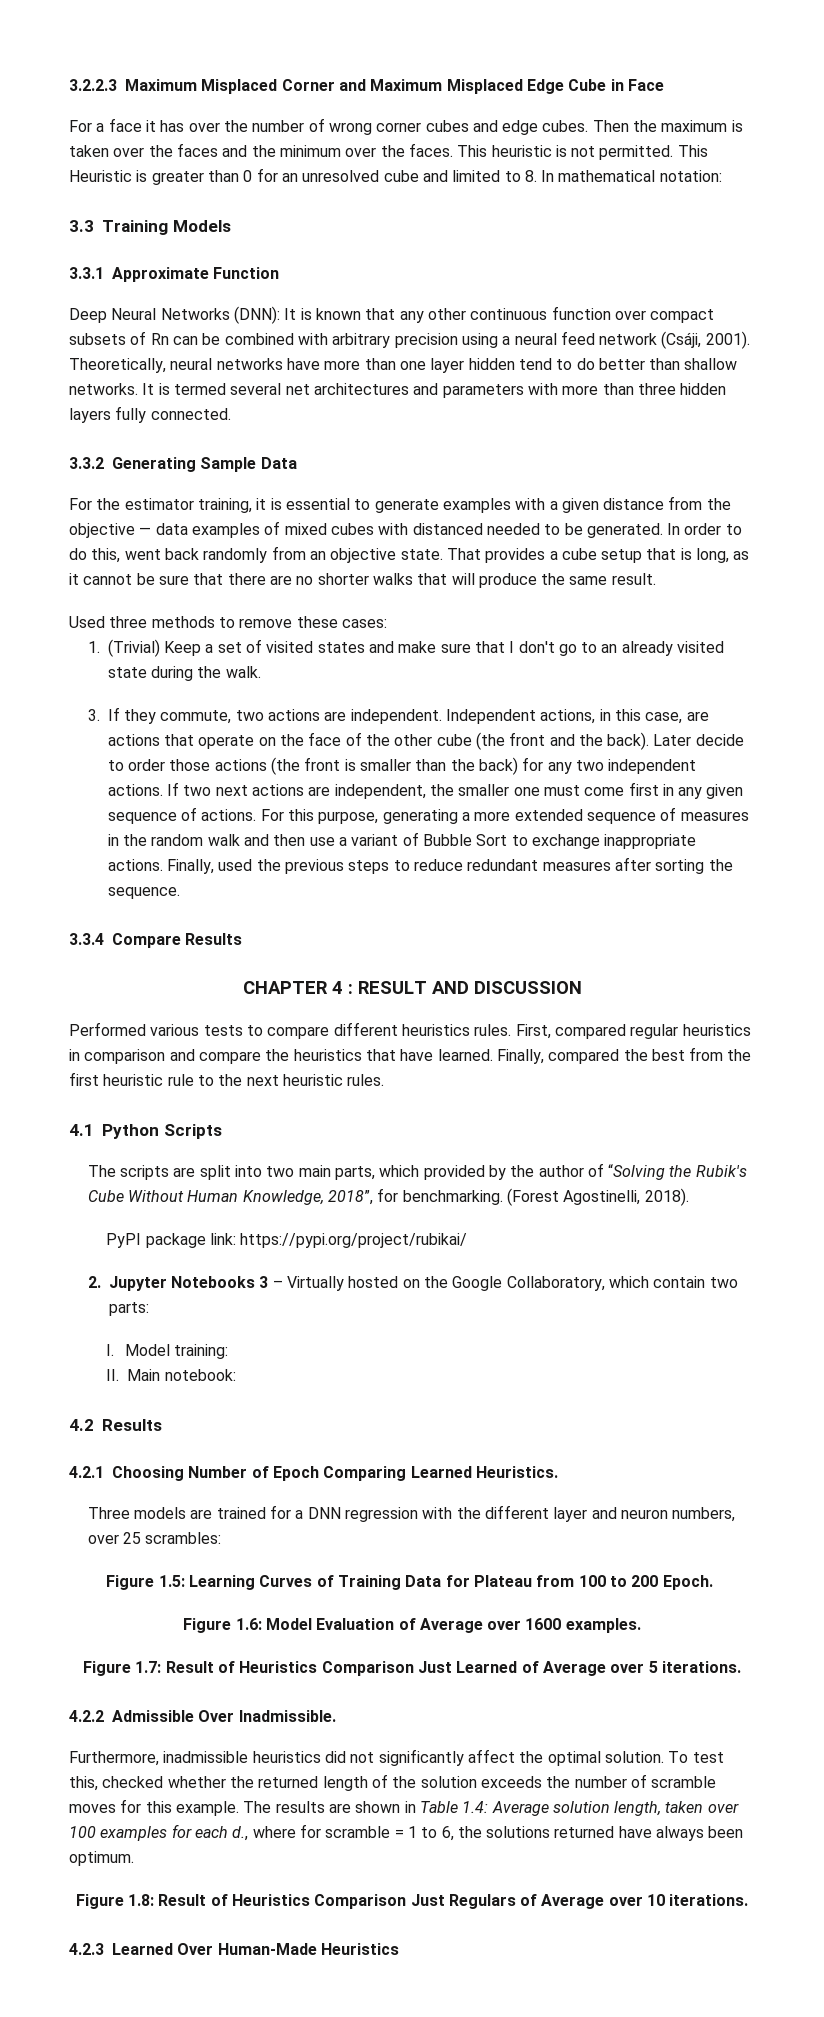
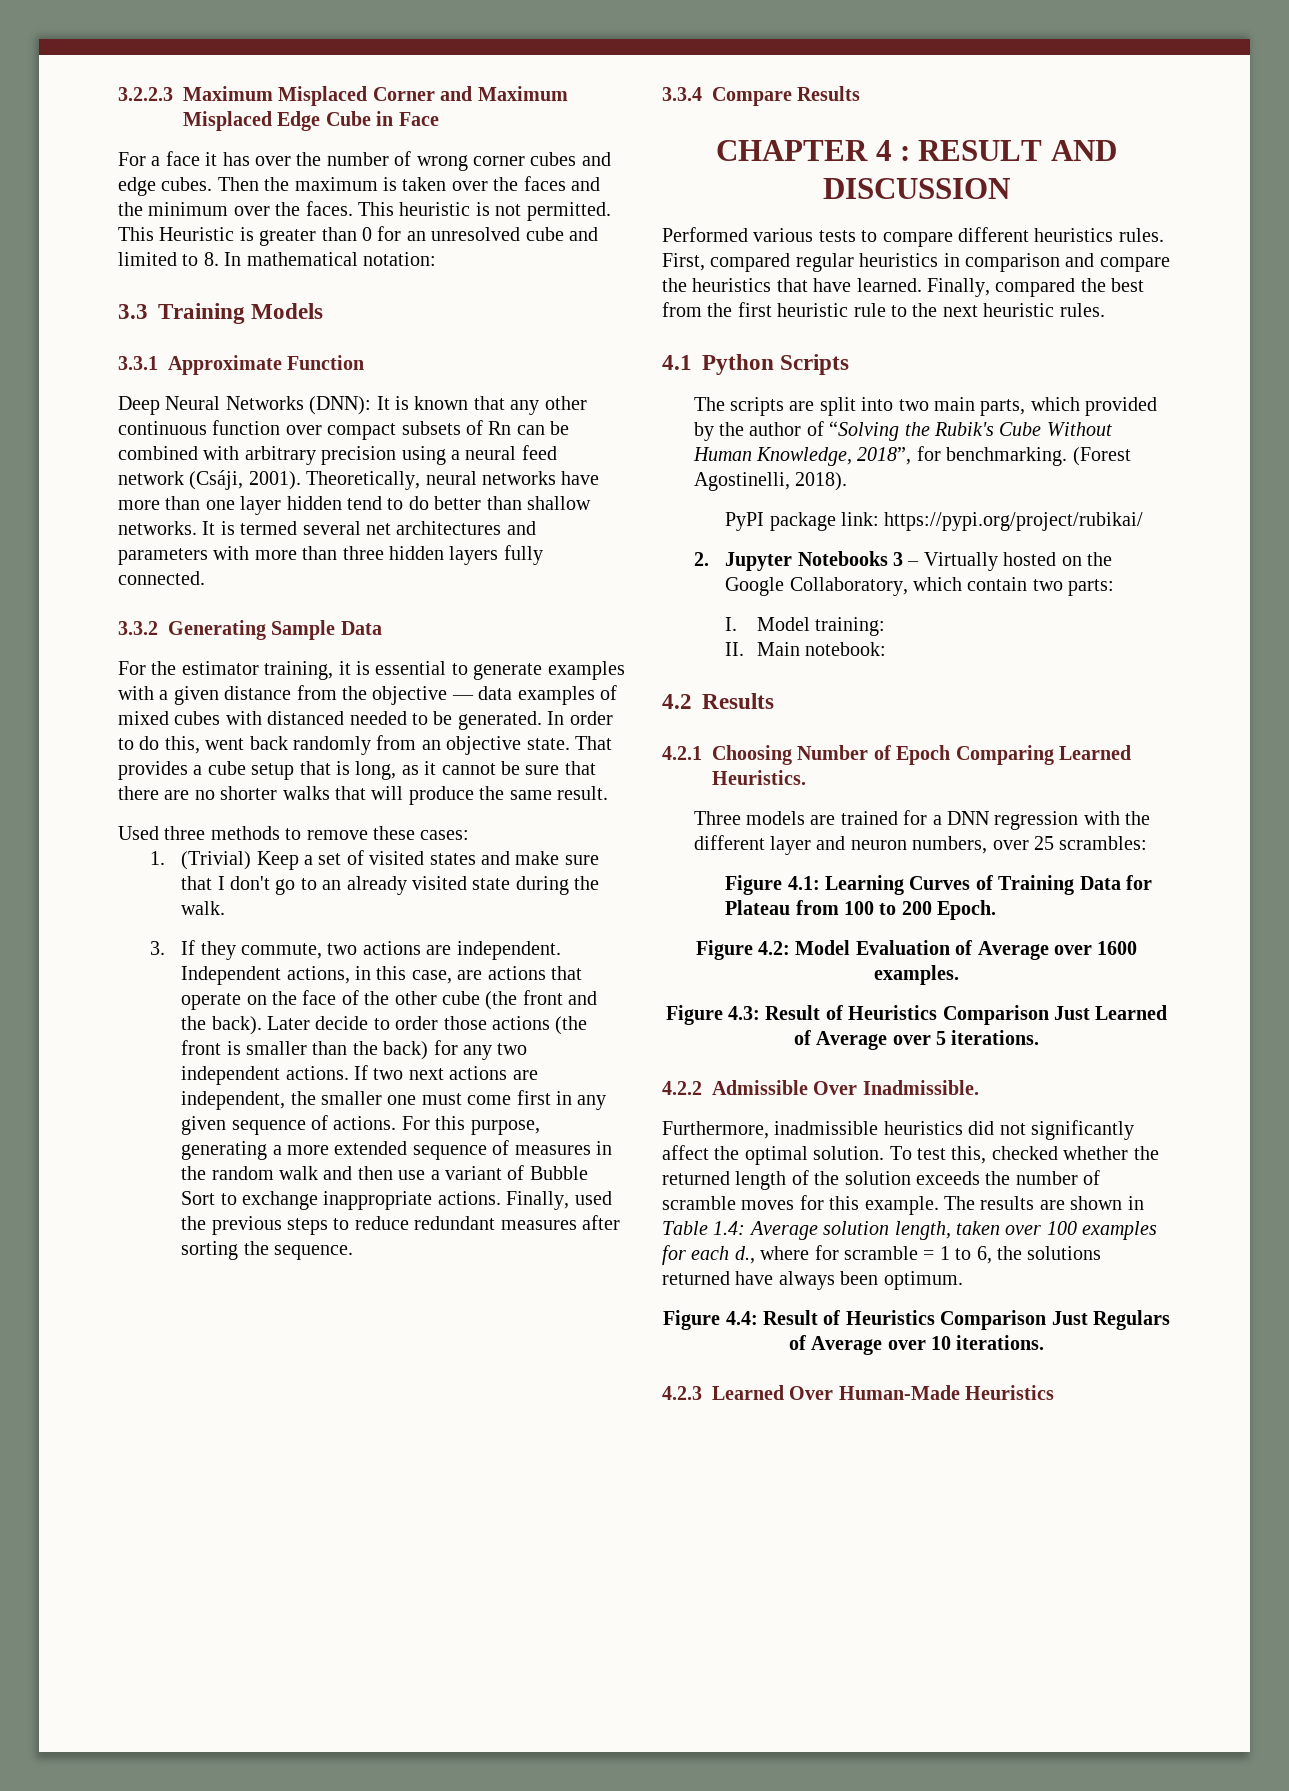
[158,1575,185,1587] 1.5: -> [787,876,820,890] 4.1:
[235,1618,262,1630] 1.6: -> [758,941,790,955] 4.2:
[135,1661,162,1673] 1.7: -> [728,1006,760,1020] 4.3:
[127,1894,154,1906] 1.8: -> [725,1311,758,1325] 4.4:

